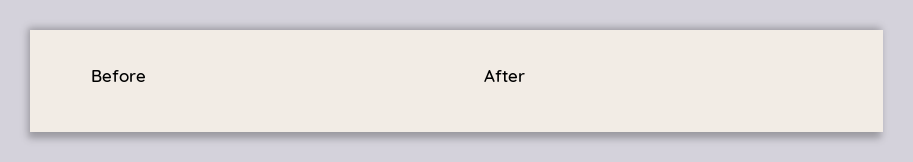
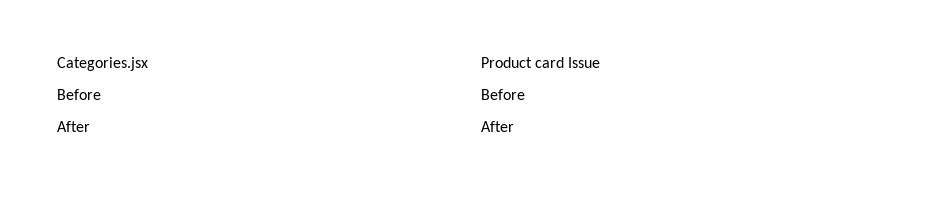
[91,70,146,82] [484,69,525,82] Before // After -> [57,57,148,71] [57,89,101,100] [57,121,90,132] [481,57,601,68] [481,89,525,100] [481,121,514,132] Categories.jsx // Before // After // Product card Issue // Before // After

